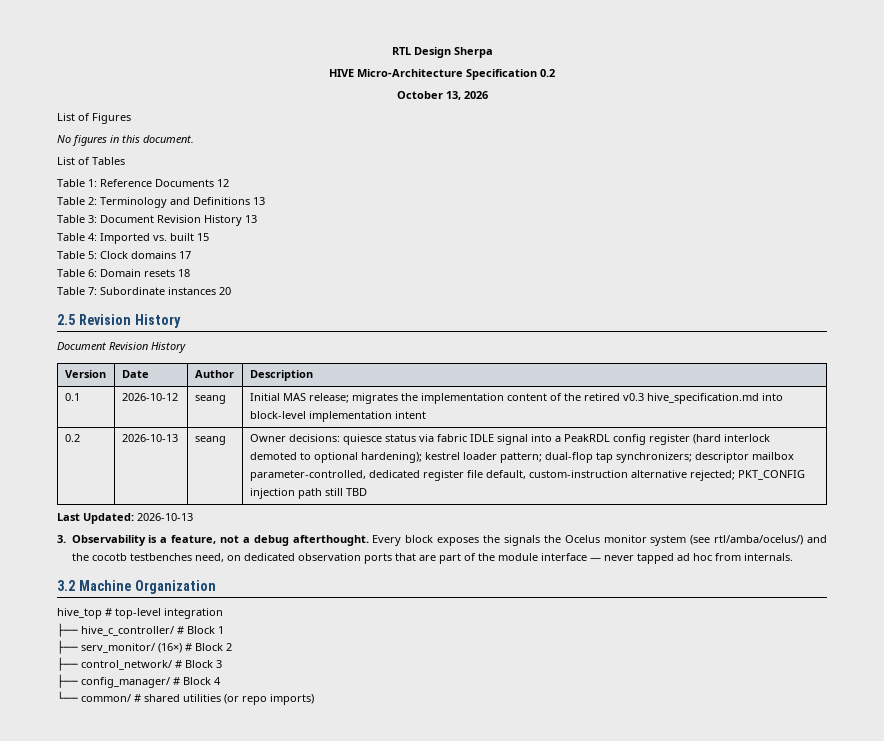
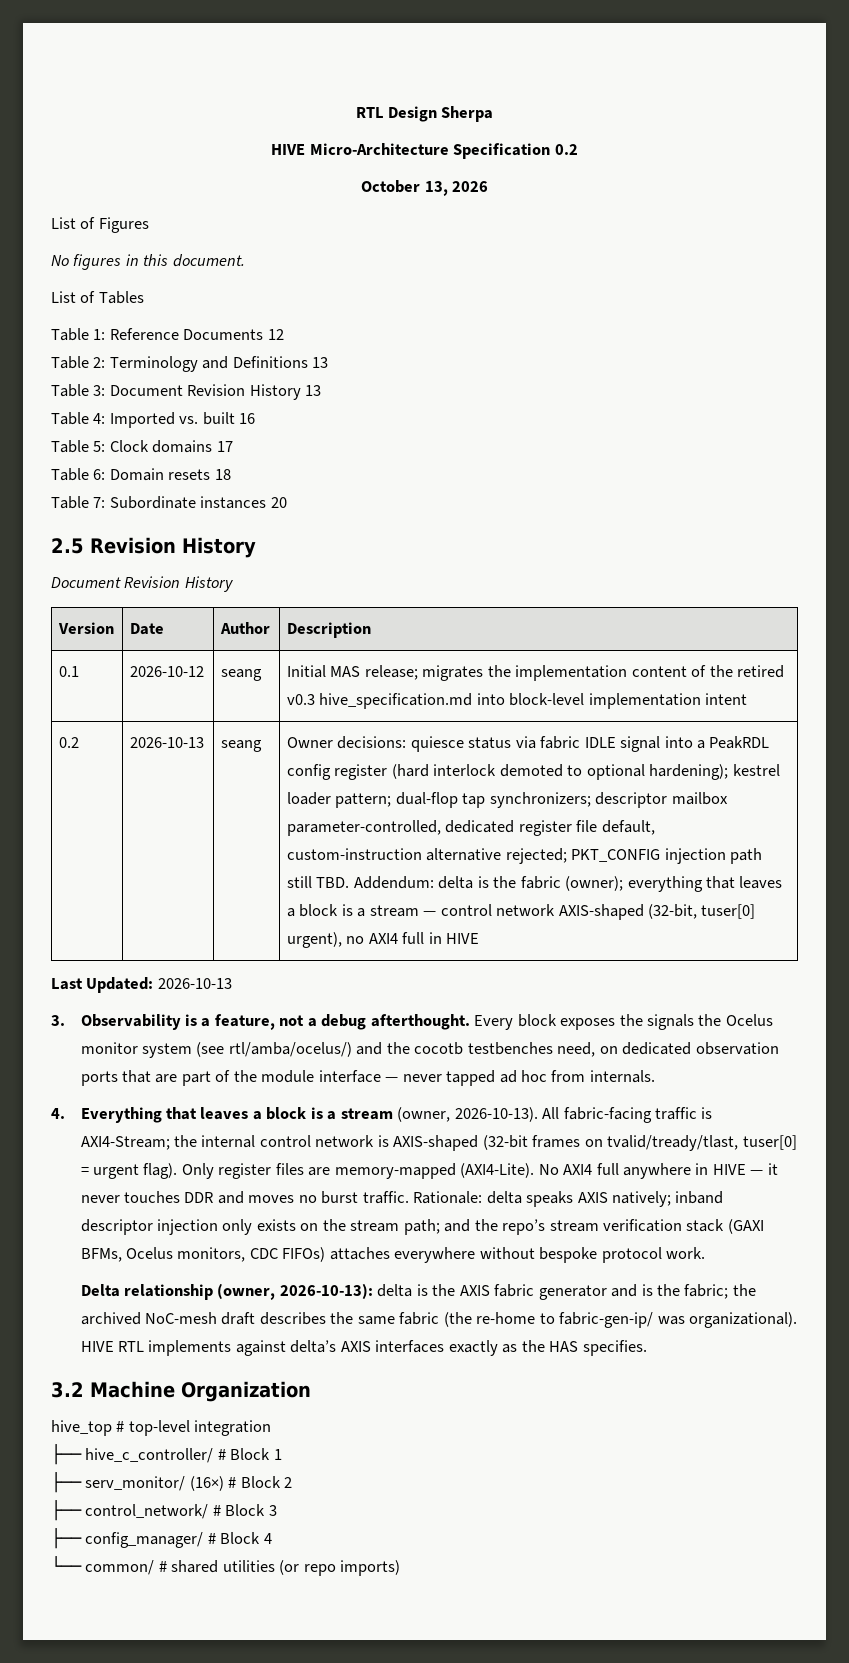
[197,233,209,241] 15 -> [239,413,256,424] 16
[345,488,367,496] TBD -> [316,876,783,892] [286,904,756,920] [286,932,480,948] TBD. Addendum: delta is the fabric (owner); everything that leaves a block is a stream — control network AXIS-shaped (32-bit, tuser[0] urgent), no AXI4 full in HIVE
(793, 557) none -> [51,1107,713,1123] [80,1135,797,1151] [80,1163,778,1179] [80,1191,724,1207] [80,1219,764,1235] [80,1247,706,1263] [80,1283,756,1300] [80,1312,798,1328] [80,1340,647,1356] // 4. Everything that leaves a block is a stream (owner, 2026-10-13). All fabric-facing traffic is AXI4-Stream; the internal control network is AXIS-shaped (32-bit frames on tvalid/tready/tlast, tuser[0] = urgent flag). Only register files are memory-mapped (AXI4-Lite). No AXI4 full anywhere in HIVE — it never touches DDR and moves no burst traffic. Rationale: delta speaks AXIS natively; inband descriptor injection only exists on the stream path; and the repo’s stream verification stack (GAXI BFMs, Ocelus monitors, CDC FIFOs) attaches everywhere without bespoke protocol work. // Delta relationship (owner, 2026-10-13): delta is the AXIS fabric generator and is the fabric; the archived NoC-mesh draft describes the same fabric (the re-home to fabric-gen-ip/ was organizational). HIVE RTL implements against delta’s AXIS interfaces exactly as the HAS specifies.

